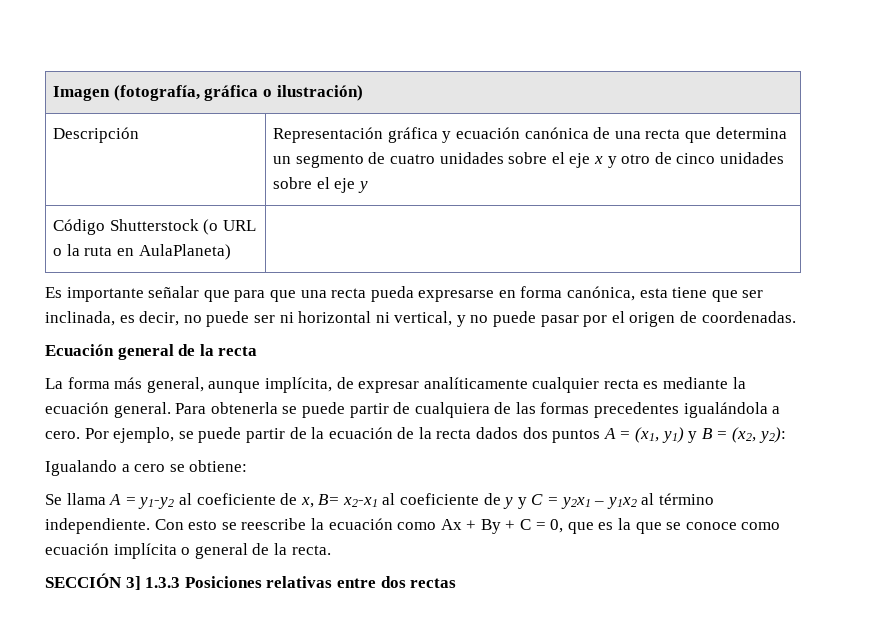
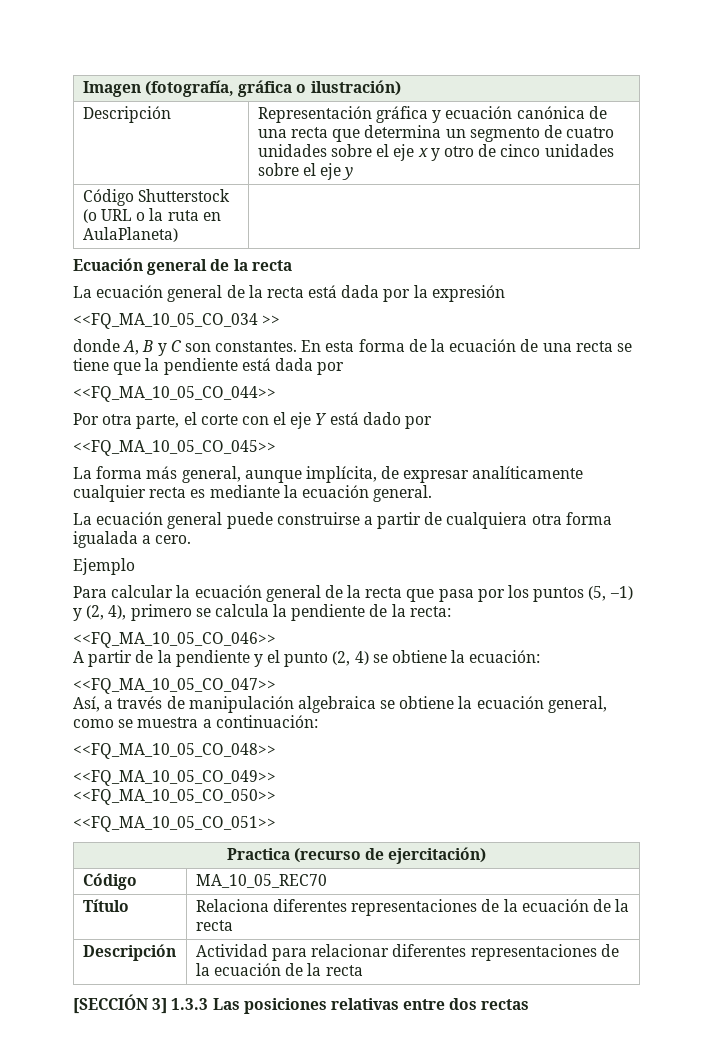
[45,286,764,302] [45,311,796,327] // Es importante señalar que para que una recta pueda expresarse en forma canónica, esta tiene que ser inclinada, es decir, no puede ser ni horizontal ni vertical, y no puede pasar por el origen de coordenadas. -> (178, 234) none
(258, 351) none -> [73,285,505,302] [73,313,281,329] [73,339,632,356] [73,358,345,375] [73,386,276,402] [73,412,433,429] [73,440,276,456] // La ecuación general de la recta está dada por la expresión // <<FQ_MA_10_05_CO_034 >> // donde A, B y C son constantes. En esta forma de la ecuación de una recta se tiene que la pendiente está dada por // <<FQ_MA_10_05_CO_044>> // Por otra parte, el corte con el eje Y está dado por // <<FQ_MA_10_05_CO_045>>
[175,402,781,418] [45,427,786,443] [45,460,248,476] [45,493,714,509] [45,518,781,534] [45,543,331,559] [45,573,262,590] Para obtenerla se puede partir de cualquiera de las formas precedentes igualándola a cero. Por ejemplo, se puede partir de la ecuación de la recta dados dos puntos A = (x1, y1) y B = (x2, y2): // Igualando a cero se obtiene: // Se llama A = y1-y2 al coeficiente de x, B= x2-x1 al coeficiente de y y C = y2x1 – y1x2 al término independiente. Con esto se reescribe la ecuación como Ax + By + C = 0, que es la que se conoce como ecuación implícita o general de la recta. // SECCIÓN 3] 1.3.3 Posiciones -> [73,512,612,529] [73,531,192,548] [73,558,135,575] [73,585,633,602] [73,604,451,621] [73,632,276,648] [73,650,541,667] [73,678,276,694] [73,696,607,713] [73,715,318,728] [73,743,276,759] [73,770,276,786] [73,789,276,805] [73,816,276,832] [226,847,487,864] [82,873,137,890] [195,874,327,888] [82,899,129,912] [195,899,630,916] [195,920,233,931] [82,944,176,961] [195,944,619,961] [195,963,363,976] [73,994,327,1014] // La ecuación general puede construirse a partir de cualquiera otra forma igualada a cero. // Ejemplo // Para calcular la ecuación general de la recta que pasa por los puntos (5, –1) y (2, 4), primero se calcula la pendiente de la recta: // <<FQ_MA_10_05_CO_046>> // A partir de la pendiente y el punto (2, 4) se obtiene la ecuación: // <<FQ_MA_10_05_CO_047>> // Así, a través de manipulación algebraica se obtiene la ecuación general, como se muestra a continuación: // <<FQ_MA_10_05_CO_048>> // <<FQ_MA_10_05_CO_049>> // <<FQ_MA_10_05_CO_050>> // <<FQ_MA_10_05_CO_051>> // Practica (recurso de ejercitación) // Código | MA_10_05_REC70 // Título | Relaciona diferentes representaciones de la ecuación de la recta // Descripción | Actividad para relacionar diferentes representaciones de la ecuación de la recta // [SECCIÓN 3] 1.3.3 Las posiciones

